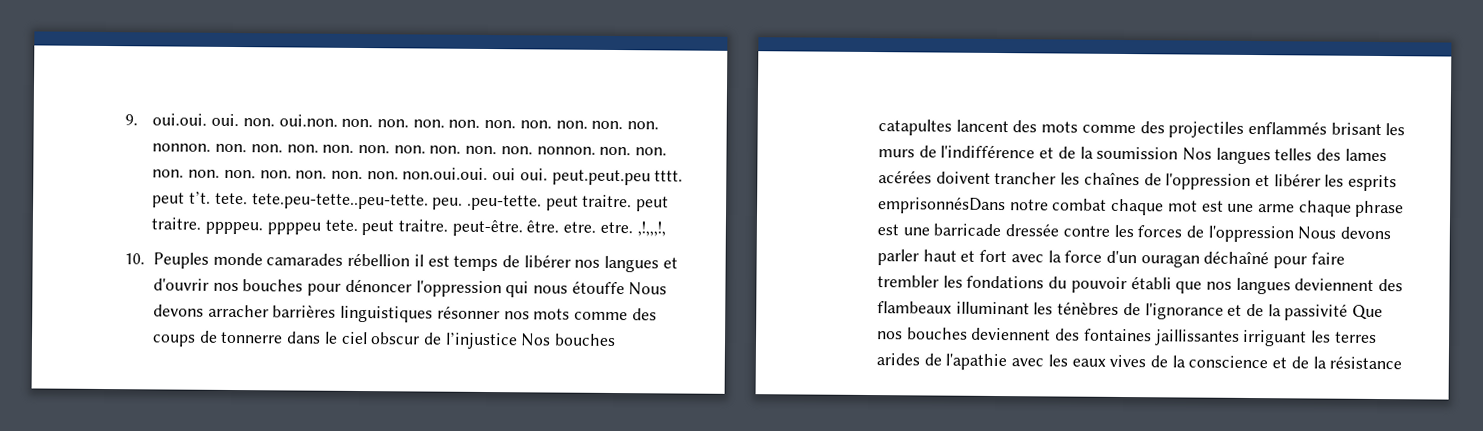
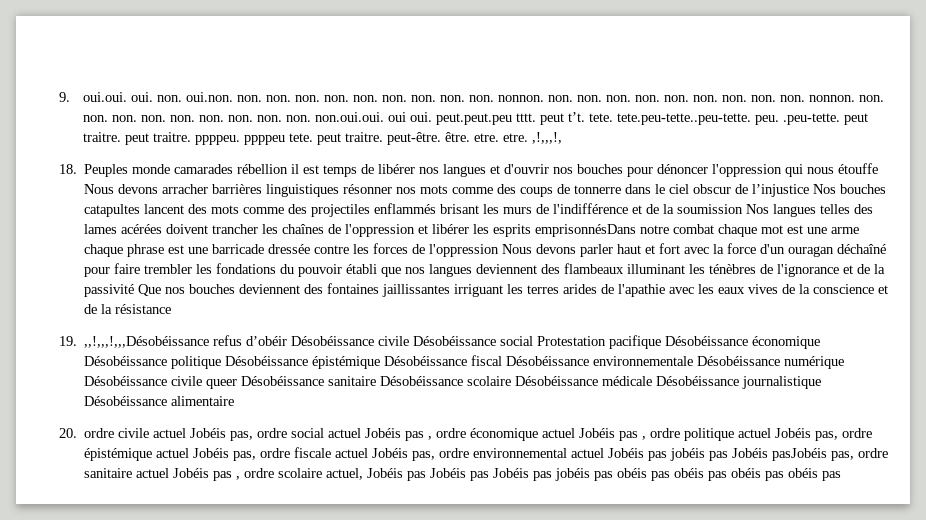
[124,253,146,265] 10. -> [59,164,78,174] 18.
(1403, 362) none -> [59,335,821,349] [84,355,845,369] [84,376,822,389] [84,396,235,406] [59,428,873,441] [84,447,889,461] [84,468,842,481] // 19. ,,!,,,!,,,Désobéissance refus d’obéir Désobéissance civile Désobéissance social Protestation pacifique Désobéissance économique Désobéissance politique Désobéissance épistémique Désobéissance fiscal Désobéissance environnementale Désobéissance numérique Désobéissance civile queer Désobéissance sanitaire Désobéissance scolaire Désobéissance médicale Désobéissance journalistique Désobéissance alimentaire // 20. ordre civile actuel Jobéis pas, ordre social actuel Jobéis pas , ordre économique actuel Jobéis pas , ordre politique actuel Jobéis pas, ordre épistémique actuel Jobéis pas, ordre fiscale actuel Jobéis pas, ordre environnemental actuel Jobéis pas jobéis pas Jobéis pasJobéis pas, ordre sanitaire actuel Jobéis pas , ordre scolaire actuel, Jobéis pas Jobéis pas Jobéis pas jobéis pas obéis pas obéis pas obéis pas obéis pas

